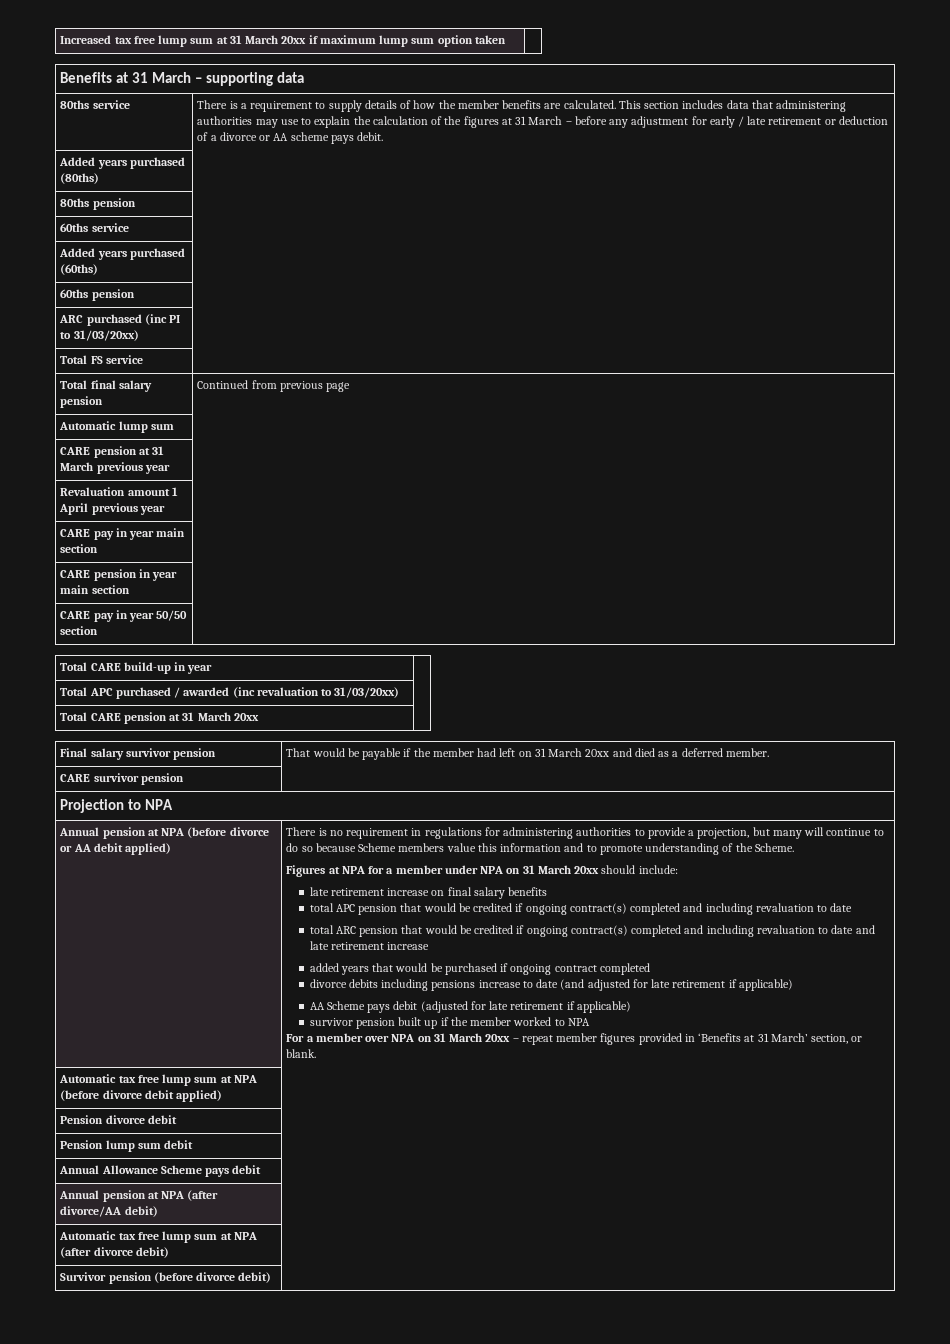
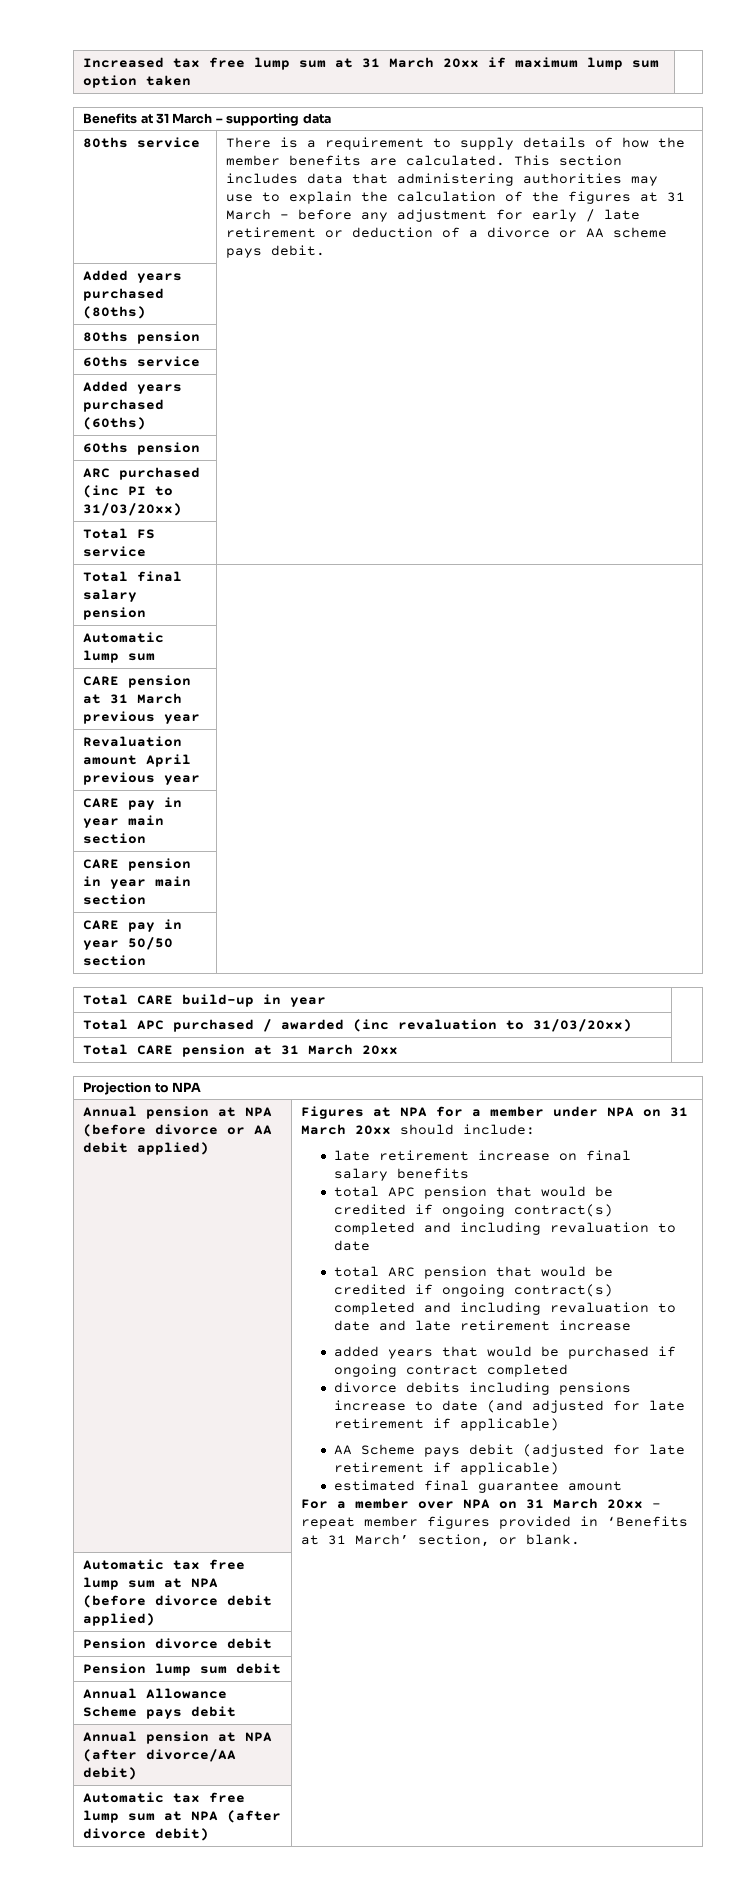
[197,380,351,392] Continued from previous page -> (147, 613) none
[171,487,178,496] 1 -> (138, 760) none
[60,748,217,760] [286,748,769,760] [60,773,184,785] // Final salary survivor pension | That would be payable if the member had left on 31 March 20xx and died as a deferred member. // CARE survivor pension | -> (399, 1050) none
[286,827,884,839] [286,843,794,855] There is no requirement in regulations for administering authorities to provide a projection, but many will continue to do so because Scheme members value this information and to promote understanding of the Scheme. // -> (210, 1148) none
[309,1017,590,1029] survivor pension built up if the member worked to NPA -> [334,1480,623,1493] estimated final guarantee amount
[60,1272,272,1284] // Survivor pension (before divorce debit) | -> (210, 1834) none

